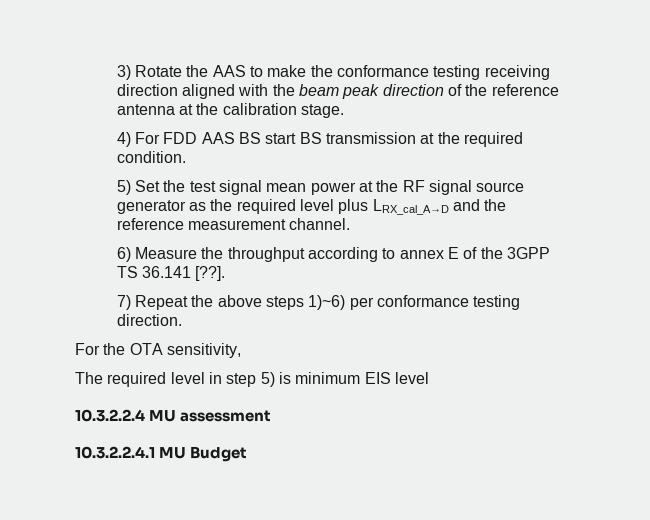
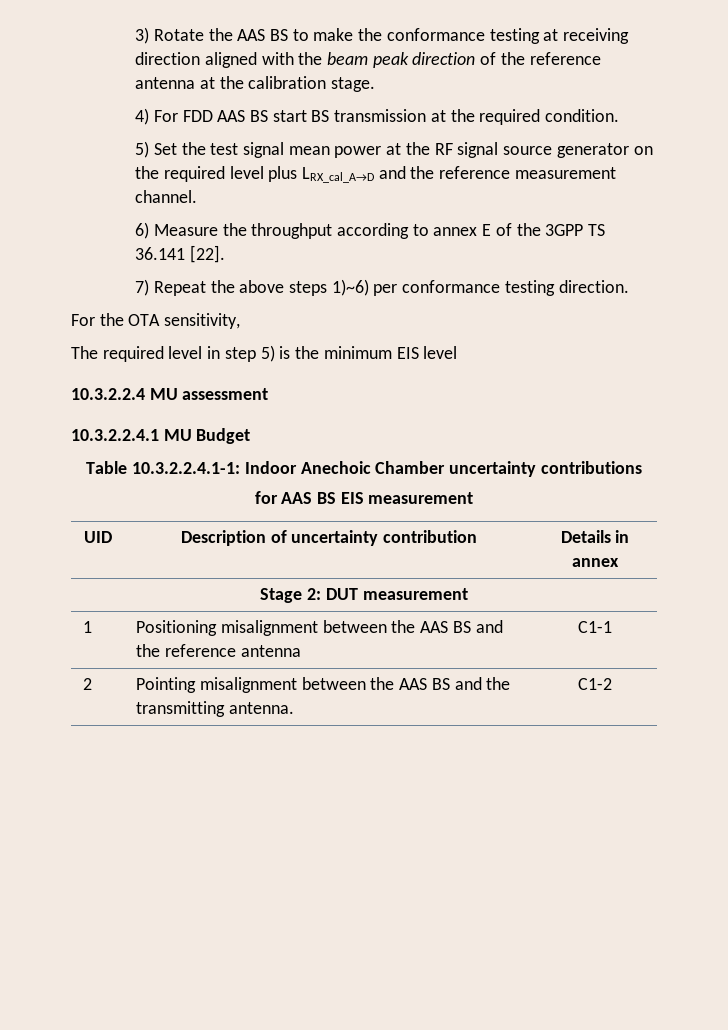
(246, 71) none -> [269,29,288,41] BS
(481, 72) none -> [543,29,559,41] at
[189,202,207,211] as -> [633,146,653,155] on
[195,266,226,281] [??]. -> [189,245,225,263] [22].
(291, 378) none -> [295,346,320,359] the
(248, 454) none -> [86,461,642,477] [254,491,474,504] [84,531,112,543] [180,530,478,546] [560,530,630,543] [572,558,619,567] [260,588,468,603] [83,621,93,633] [136,620,503,636] [136,644,301,657] [578,621,612,633] [83,678,93,690] [136,677,511,693] [136,701,295,717] [578,678,612,690] // Table 10.3.2.2.4.1-1: Indoor Anechoic Chamber uncertainty contributions // for AAS BS EIS measurement // UID | Description of uncertainty contribution | Details in annex // Stage 2: DUT measurement // 1 | Positioning misalignment between the AAS BS and the reference antenna | C1-1 // 2 | Pointing misalignment between the AAS BS and the transmitting antenna. | C1-2

